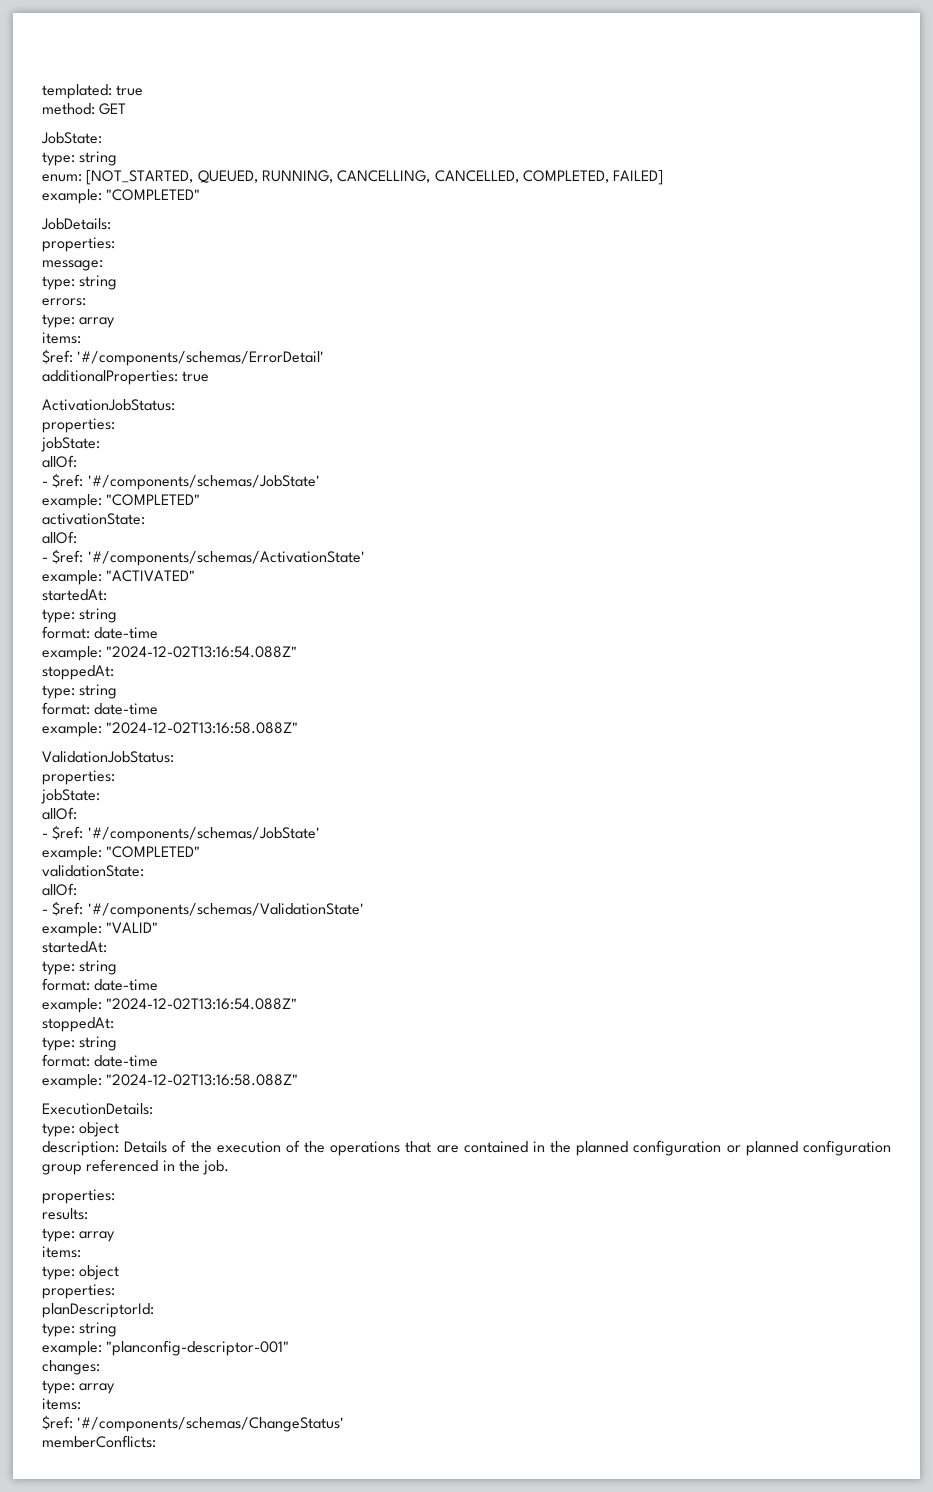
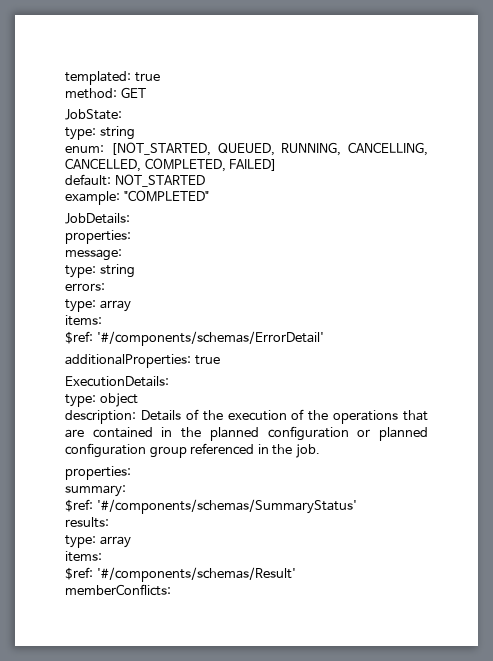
(664, 177) none -> [65,174,205,187] // default: NOT_STARTED
[42,399,175,411] [42,418,115,433] [41,437,100,452] [42,455,77,468] [42,473,320,490] [42,494,201,509] [42,513,145,525] [42,531,77,544] [42,549,365,566] [42,570,196,585] [42,589,107,601] [42,608,118,623] [42,626,159,639] [42,646,298,661] [42,665,114,680] [42,684,118,699] [42,702,159,715] [42,722,299,737] [42,751,174,763] [42,770,115,785] [41,789,100,804] [42,807,77,820] [42,825,320,842] [42,846,201,861] [42,865,144,877] [42,883,77,896] [42,901,364,918] [42,922,159,937] [42,941,107,953] [42,960,118,975] [42,978,159,991] [42,998,298,1013] [42,1017,114,1032] [42,1036,118,1051] [42,1054,159,1067] [42,1074,299,1089] // ActivationJobStatus: // properties: // jobState: // allOf: // - $ref: '#/components/schemas/JobState' // example: "COMPLETED" // activationState: // allOf: // - $ref: '#/components/schemas/ActivationState' // example: "ACTIVATED" // startedAt: // type: string // format: date-time // example: "2024-12-02T13:16:54.088Z" // stoppedAt: // type: string // format: date-time // example: "2024-12-02T13:16:58.088Z" // ValidationJobStatus: // properties: // jobState: // allOf: // - $ref: '#/components/schemas/JobState' // example: "COMPLETED" // validationState: // allOf: // - $ref: '#/components/schemas/ValidationState' // example: "VALID" // startedAt: // type: string // format: date-time // example: "2024-12-02T13:16:54.088Z" // stoppedAt: // type: string // format: date-time // example: "2024-12-02T13:16:58.088Z" -> (220, 360) none
(115, 1196) none -> [65,485,126,497] [65,499,357,514] // summary: // $ref: '#/components/schemas/SummaryStatus'
[42,1265,120,1280] [42,1284,115,1299] [42,1303,154,1318] [42,1322,118,1337] [42,1340,290,1356] [42,1360,100,1375] [42,1380,116,1394] [42,1398,81,1410] [42,1415,345,1432] // type: object // properties: // planDescriptorId: // type: string // example: "planconfig-descriptor-001" // changes: // type: array // items: // $ref: '#/components/schemas/ChangeStatus' -> [65,567,296,582] // $ref: '#/components/schemas/Result'

